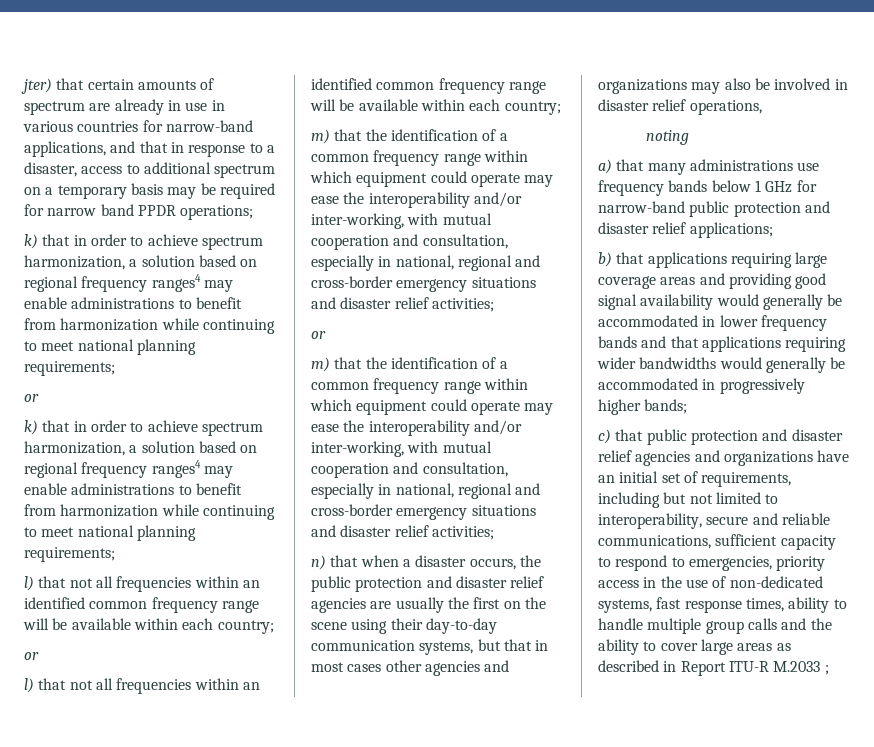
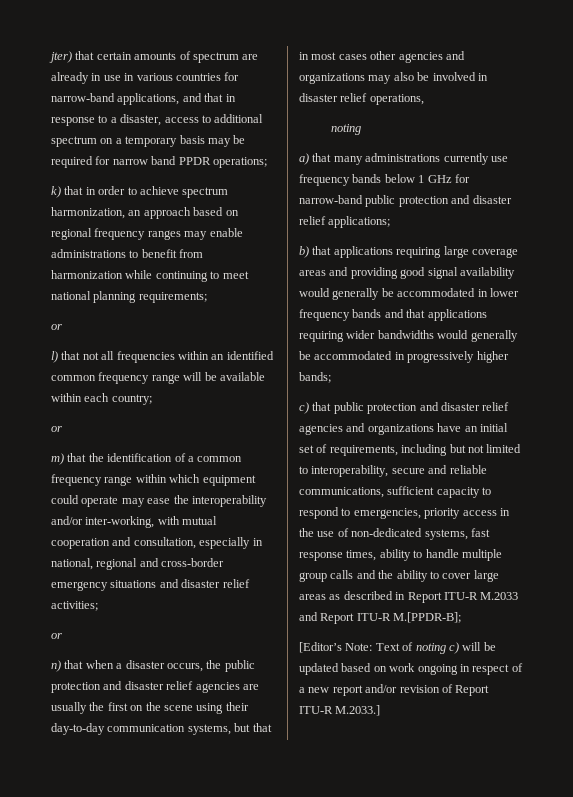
[129,255,258,267] [24,274,201,292] a solution based on regional frequency ranges4 -> [128,207,239,219] [51,228,181,240] an approach based on regional frequency ranges
[24,420,263,436] [24,441,258,456] [24,460,233,478] [24,483,242,495] [24,504,275,520] [24,525,196,541] [24,547,115,562] // k) that in order to achieve spectrum harmonization, a solution based on regional frequency ranges4 may enable administrations to benefit from harmonization while continuing to meet national planning requirements; -> (62, 327) none
[24,678,260,694] [311,78,546,94] [310,99,561,115] // l) that not all frequencies within an identified common frequency range will be available within each country; -> (62, 429) none
[311,357,508,372] [311,378,528,394] [310,399,554,415] [311,420,522,436] [311,441,492,457] [311,462,508,478] [311,483,541,499] [311,504,536,520] [311,525,494,540] // m) that the identification of a common frequency range within which equipment could operate may ease the interoperability and/or inter-working, with mutual cooperation and consultation, especially in national, regional and cross-border emergency situations and disaster relief activities; -> (62, 636) none
(793, 165) none -> [443,153,489,165] currently
[824,665,829,675] ; -> [299,612,462,624] [299,642,496,654] [299,663,523,675] [299,684,490,696] [299,705,381,716] and Report ITU-R M.[PPDR-B]; // [Editor’s Note: Text of noting c) will be updated based on work ongoing in respect of a new report and/or revision of Report ITU-R M.2033.]

